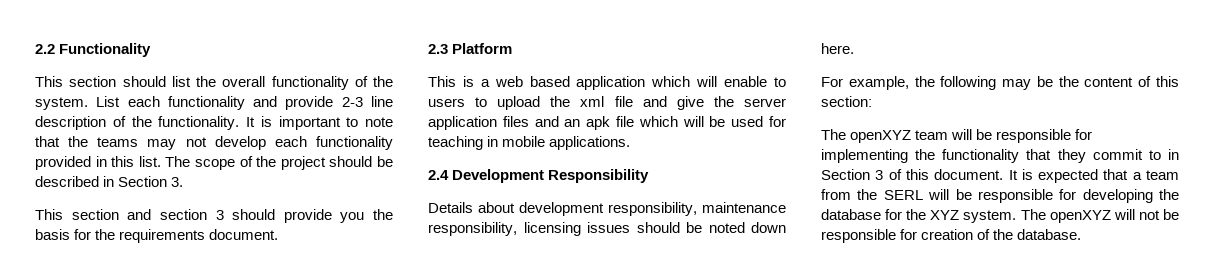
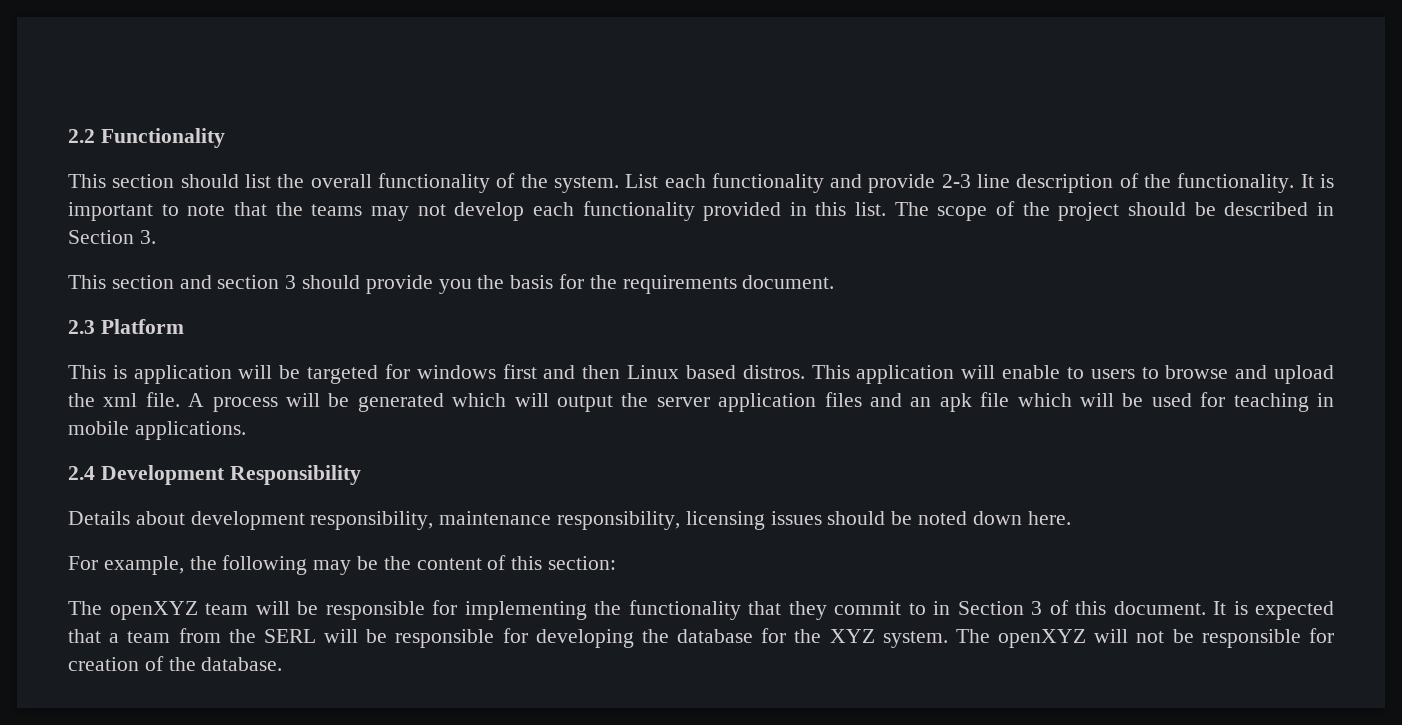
[480,76,691,90] a web based application which -> [133,364,955,384] application will be targeted for windows first and then Linux based distros. This application
(488, 102) none -> [1165,365,1268,379] browse and
[614,96,704,110] file and give -> [145,392,613,412] file. A process will be generated which will output

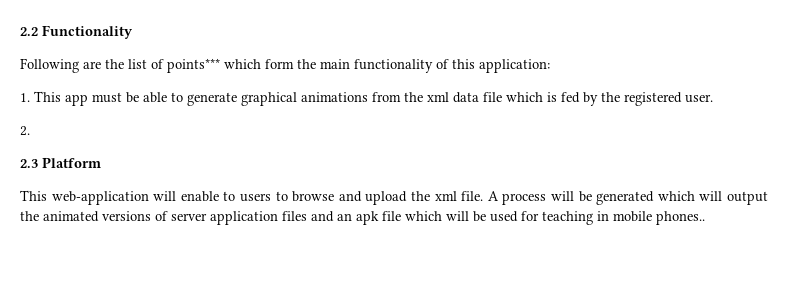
[68,173,1334,193] [68,201,1335,221] [68,230,156,244] [68,274,835,294] [68,319,184,334] [68,364,955,384] This section should list the overall functionality of the system. List each functionality and provide 2-3 line description of the functionality. It is important to note that the teams may not develop each functionality provided in this list. The scope of the project should be described in Section 3. // This section and section 3 should provide you the basis for the requirements document. // 2.3 Platform // This is application will be targeted for windows first and then Linux based distros. This application -> [20,58,550,73] [20,91,713,106] [20,126,30,136] [20,157,101,168] [20,190,149,205] Following are the list of points*** which form the main functionality of this application: // 1. This app must be able to generate graphical animations from the xml data file which is fed by the registered user. // 2. // 2.3 Platform // This web-application
(649, 400) none -> [43,211,168,222] animated versions of
[134,421,246,440] [68,465,361,485] [68,511,1071,530] [68,555,617,575] [68,600,1334,620] [68,628,1334,648] [68,656,283,671] applications. // 2.4 Development Responsibility // Details about development responsibility, maintenance responsibility, licensing issues should be noted down here. // For example, the following may be the content of this section: // The openXYZ team will be responsible for implementing the functionality that they commit to in Section 3 of this document. It is expected that a team from the SERL will be responsible for developing the database for the XYZ system. The openXYZ will not be responsible for creation of the database. -> [656,211,705,225] phones..

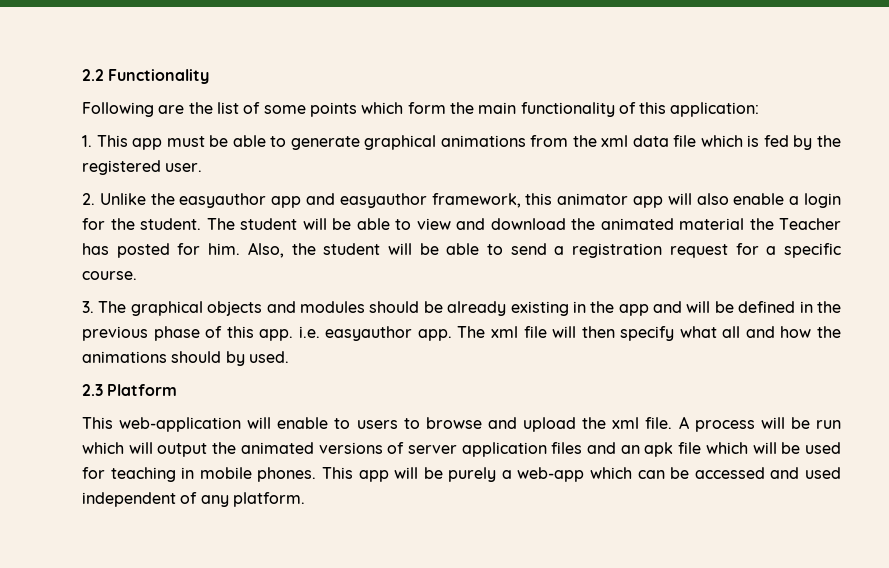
[167,58,220,73] points*** -> [263,102,357,117] some points
(30, 131) none -> [99,193,841,208] [82,218,841,230] [82,242,841,258] [82,271,137,280] [82,301,842,316] [82,326,841,341] [82,351,289,366] Unlike the easyauthor app and easyauthor framework, this animator app will also enable a login for the student. The student will be able to view and download the animated material the Teacher has posted for him. Also, the student will be able to send a registration request for a specific course. // 3. The graphical objects and modules should be already existing in the app and will be defined in the previous phase of this app. i.e. easyauthor app. The xml file will then specify what all and how the animations should by used.
[596,191,655,205] generated -> [816,420,842,429] run
[656,211,705,225] phones.. -> [257,467,842,482] [82,492,305,507] phones. This app will be purely a web-app which can be accessed and used independent of any platform.

